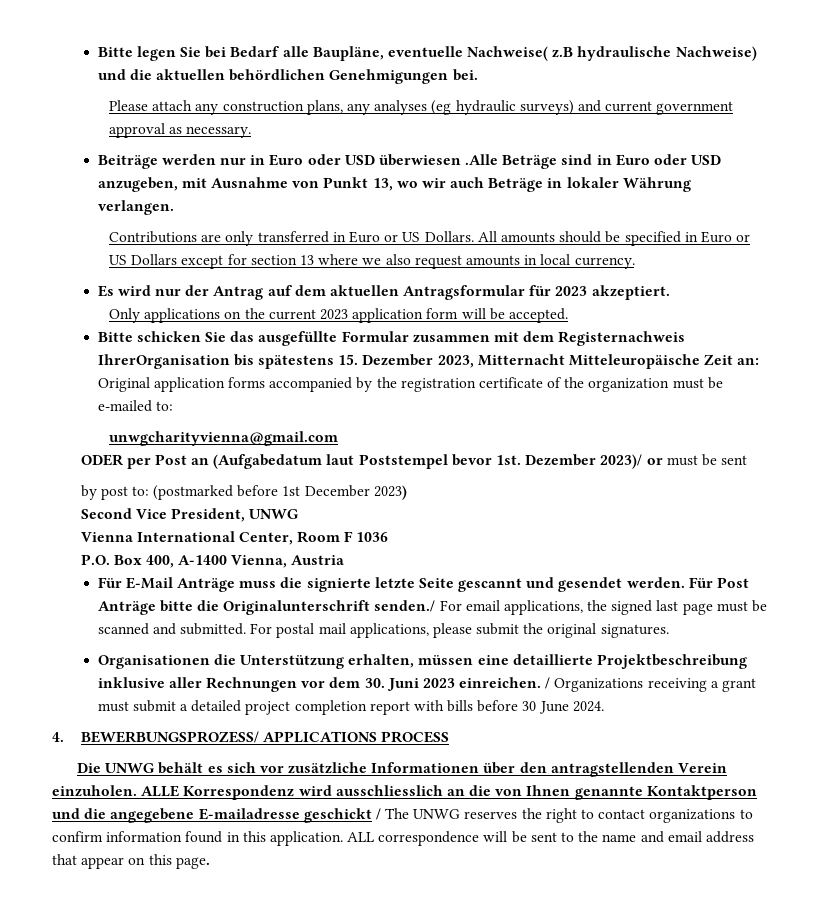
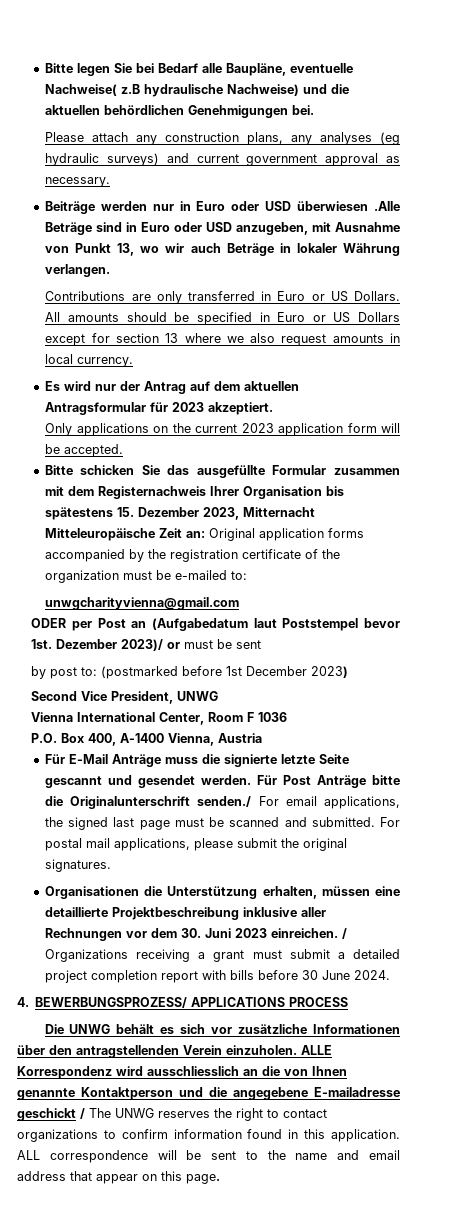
[97,354,230,369] IhrerOrganisation -> [209,486,322,499] Ihrer Organisation

